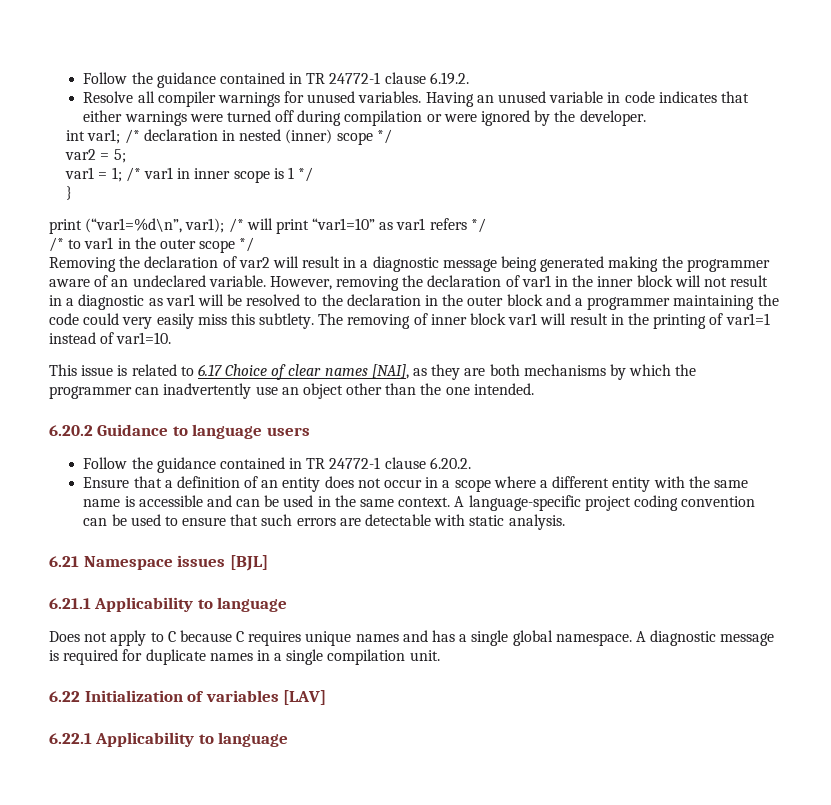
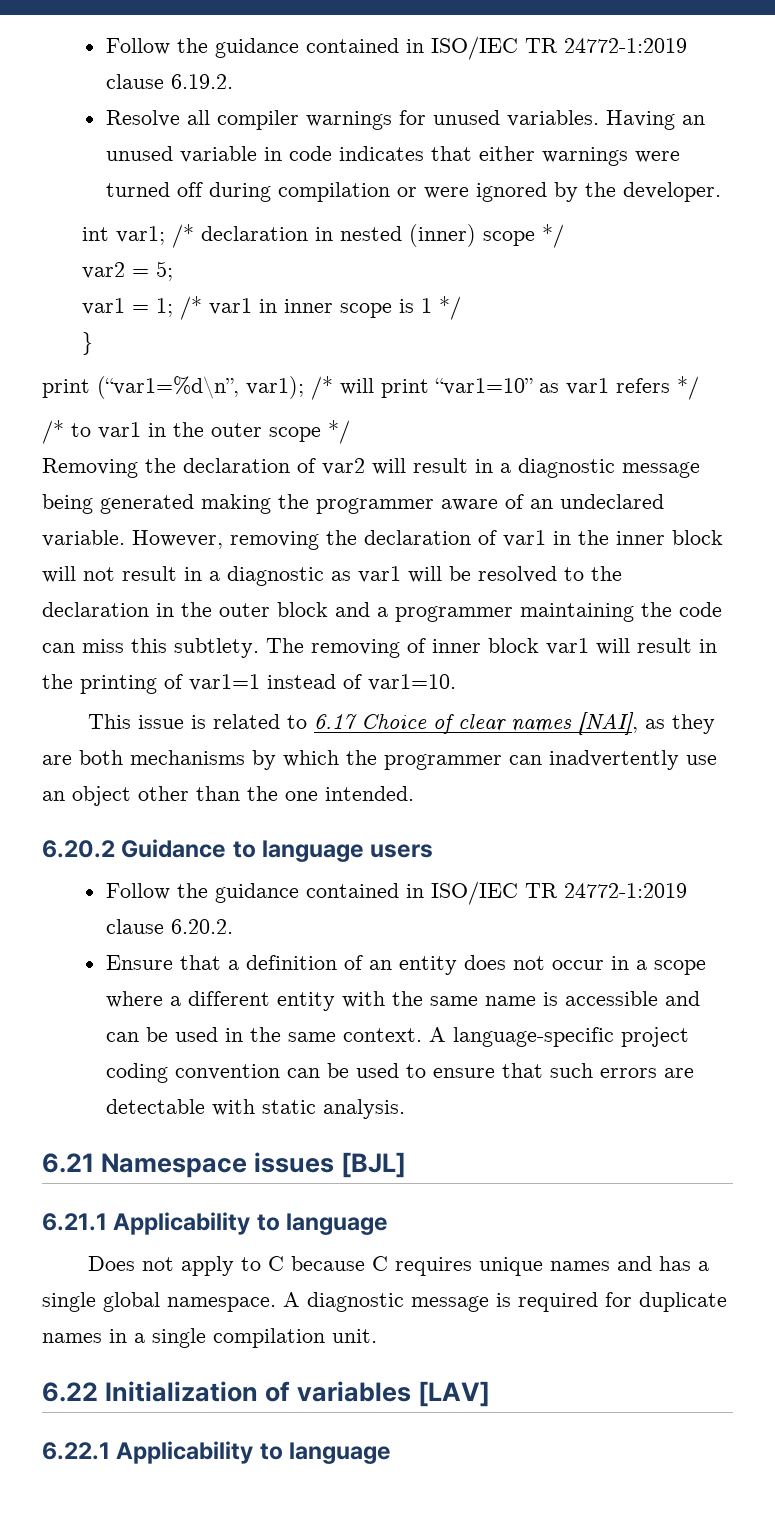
[83,72,381,88] Follow the guidance contained in TR 24772-1 -> [105,36,687,60] Follow the guidance contained in ISO/IEC TR 24772-1:2019
[83,313,194,329] could very easily -> [42,643,75,653] can
[306,457,381,469] TR 24772-1 -> [430,881,687,905] ISO/IEC TR 24772-1:2019

